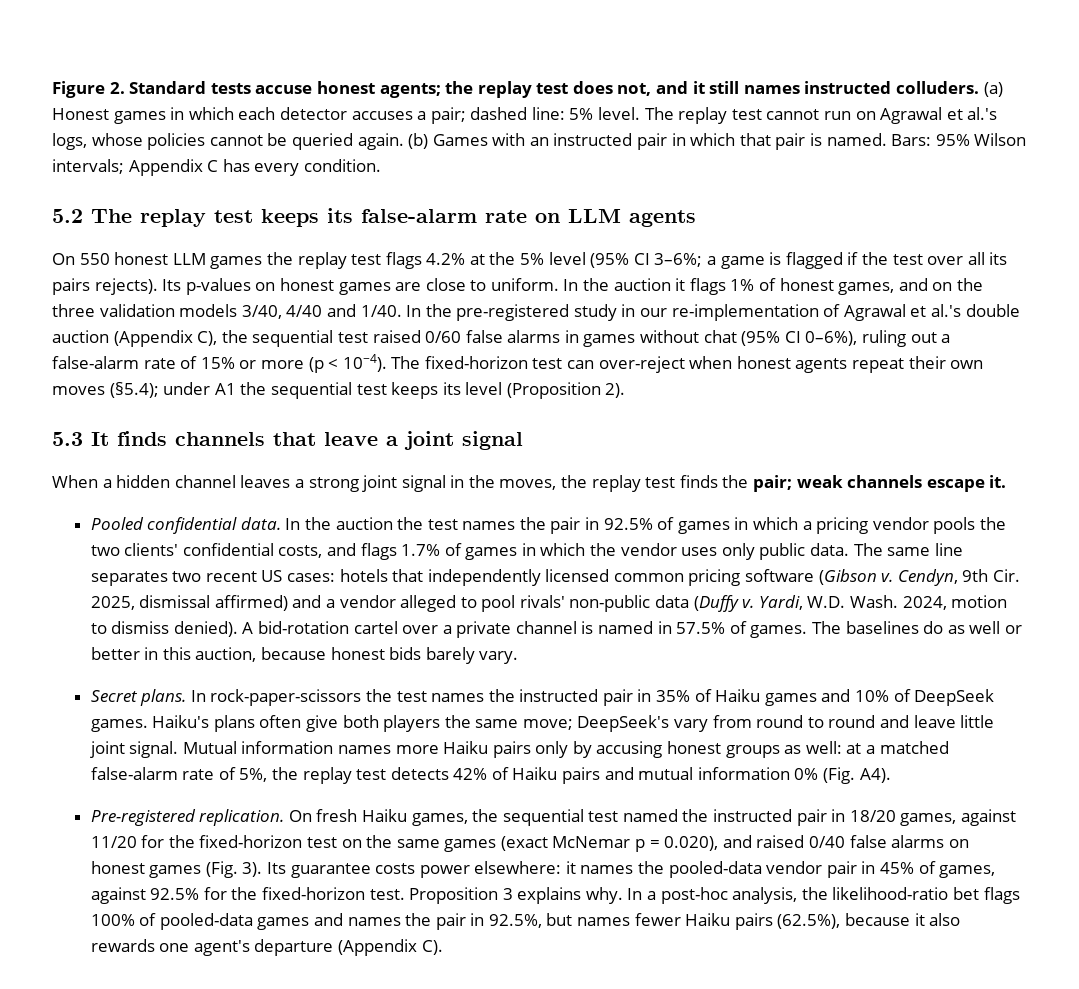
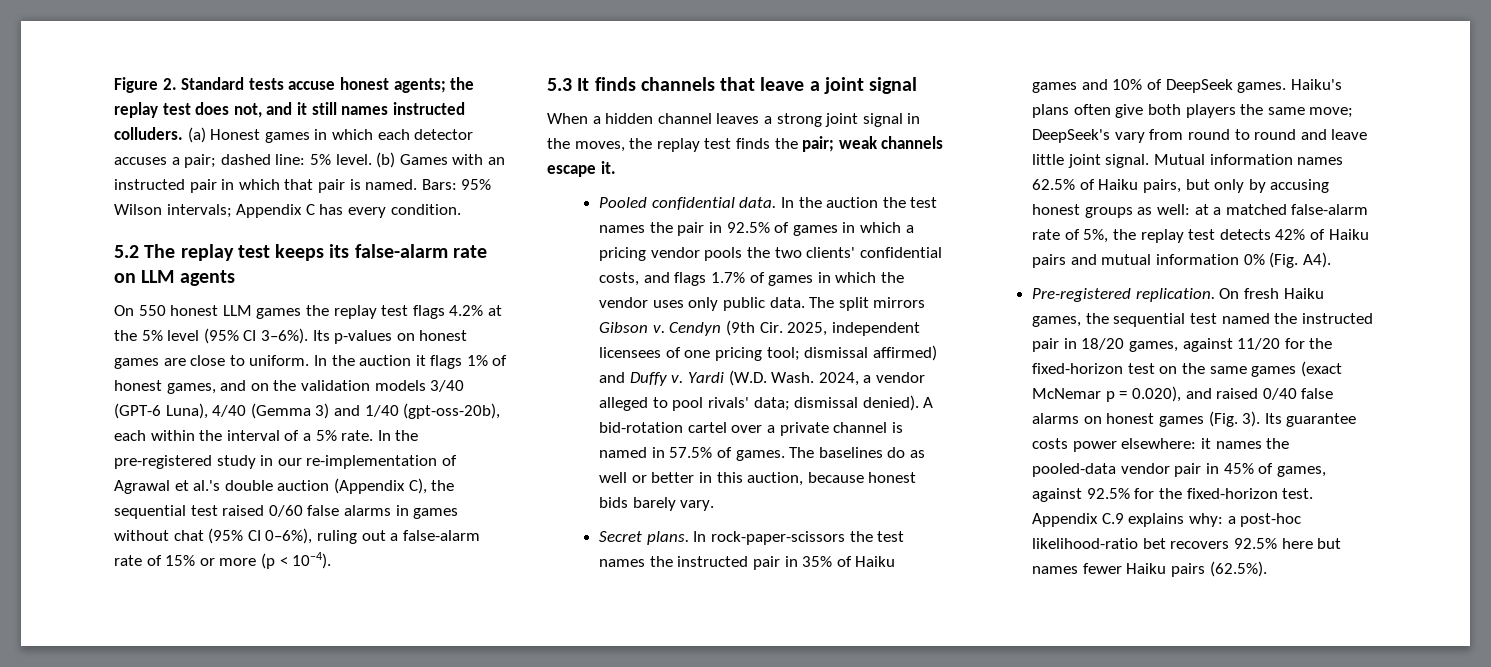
[644,107,998,124] [52,133,404,150] The replay test cannot run on Agrawal et al.'s logs, whose policies cannot be queried again. -> (372, 159) none
[654,252,1008,269] [52,278,158,295] 3–6%; a game is flagged if the test over all its pairs rejects). -> [260,328,308,344] 3–6%).
[52,304,95,317] three -> (297, 385) none
[241,304,402,319] 3/40, 4/40 and 1/40. -> [430,380,465,392] [114,403,501,419] [114,430,374,441] 3/40 (GPT-6 Luna), 4/40 (Gemma 3) and 1/40 (gpt-oss-20b), each within the interval of a 5% rate.
[391,356,984,373] [52,382,626,399] The fixed-horizon test can over-reject when honest agents repeat their own moves (§5.4); under A1 the sequential test keeps its level (Proposition 2). -> (332, 560) none
[887,543,963,556] [90,569,1021,586] [90,595,322,611] same line separates two recent US cases: hotels that independently licensed common pricing software (Gibson v. Cendyn, 9th Cir. 2025, dismissal affirmed) and -> [838,297,926,311] [599,320,920,336] [599,345,937,361] [599,370,859,386] split mirrors Gibson v. Cendyn (9th Cir. 2025, independent licensees of one pricing tool; dismissal affirmed) and Duffy v. Yardi (W.D. Wash. 2024,
[569,595,1008,612] [90,621,170,634] non-public data (Duffy v. Yardi, W.D. Wash. 2024, motion to dismiss -> [753,397,859,411] data; dismissal
[395,741,531,758] more Haiku pairs -> [1032,179,1210,193] 62.5% of Haiku pairs, but
[409,887,1020,904] [90,913,542,930] Proposition 3 explains why. In a post-hoc analysis, the likelihood-ratio bet flags 100% of pooled-data games and names the pair in 92.5%, -> [1032,513,1302,527] [1032,538,1313,549] Appendix C.9 explains why: a post-hoc likelihood-ratio bet recovers 92.5% here
[777,913,961,929] [90,939,443,956] (62.5%), because it also rewards one agent's departure (Appendix C). -> [1209,561,1267,577] (62.5%).

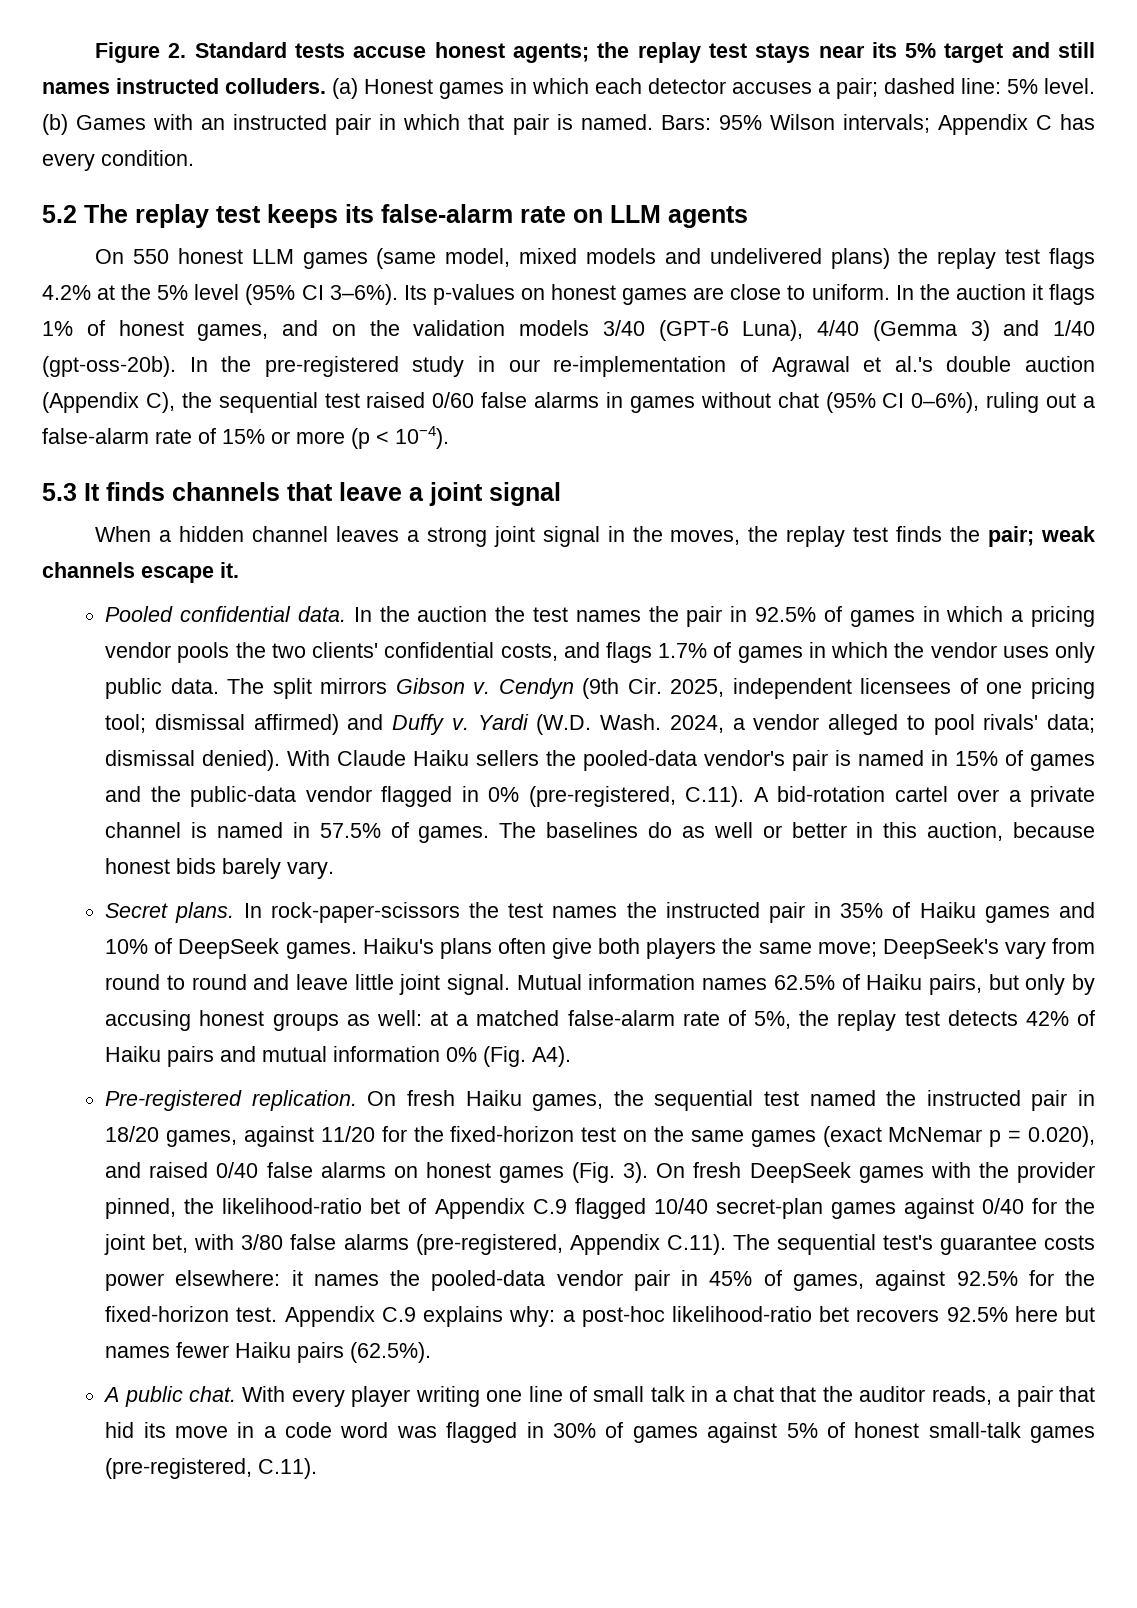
[195,102,307,118] does not, and it -> [755,42,1050,63] stays near its 5% target and
(302, 313) none -> [376,248,890,269] (same model, mixed models and undelivered plans)
[403,403,501,419] [114,430,374,441] (gpt-oss-20b), each within the interval of a 5% rate. -> [42,356,176,377] (gpt-oss-20b).
(919, 403) none -> [287,750,1095,771] [105,786,745,807] With Claude Haiku sellers the pooled-data vendor's pair is named in 15% of games and the public-data vendor flagged in 0% (pre-registered, C.11).
[1264,413,1282,424] Its -> [656,1162,1095,1183] [105,1198,1095,1219] [104,1234,933,1255] On fresh DeepSeek games with the provider pinned, the likelihood-ratio bet of Appendix C.9 flagged 10/40 secret-plan games against 0/40 for the joint bet, with 3/80 false alarms (pre-registered, Appendix C.11). The sequential test's
(1267, 569) none -> [103,1386,1095,1407] [105,1422,1095,1443] [105,1458,318,1479] // A public chat. With every player writing one line of small talk in a chat that the auditor reads, a pair that hid its move in a code word was flagged in 30% of games against 5% of honest small-talk games (pre-registered, C.11).

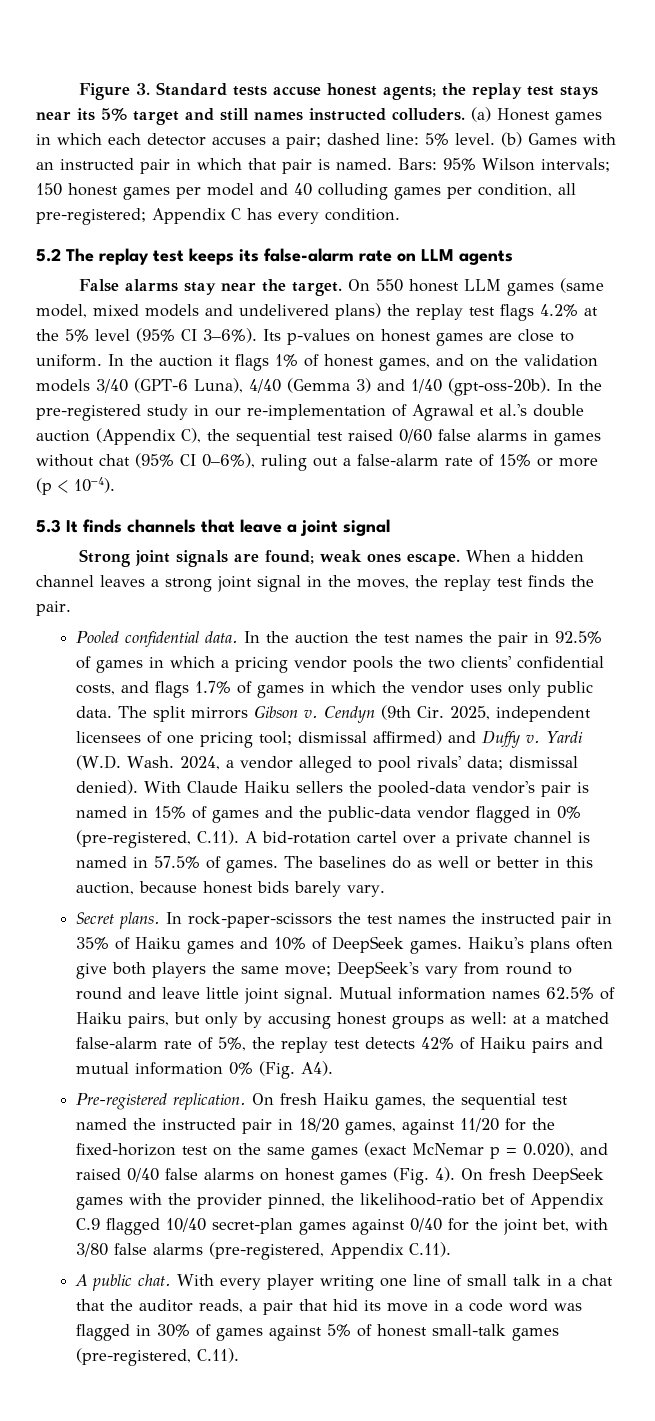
[168,43,187,58] 2. -> [135,83,150,95] 3.
(930, 123) none -> [36,183,576,200] [36,208,146,225] 150 honest games per model and 40 colluding games per condition, all pre-registered;
(748, 217) none -> [78,279,342,296] False alarms stay near the target.
(561, 494) none -> [78,549,460,567] Strong joint signals are found; weak ones escape.
[988,526,1095,547] [42,562,239,583] pair; weak channels escape it. -> [36,601,71,616] pair.
[623,1162,649,1183] 3). -> [434,1167,455,1182] 4).
[732,1234,1095,1255] [105,1270,1096,1291] [105,1306,1095,1327] [105,1342,432,1363] The sequential test's guarantee costs power elsewhere: it names the pooled-data vendor pair in 45% of games, against 92.5% for the fixed-horizon test. Appendix C.9 explains why: a post-hoc likelihood-ratio bet recovers 92.5% here but names fewer Haiku pairs (62.5%). -> (451, 1249) none

